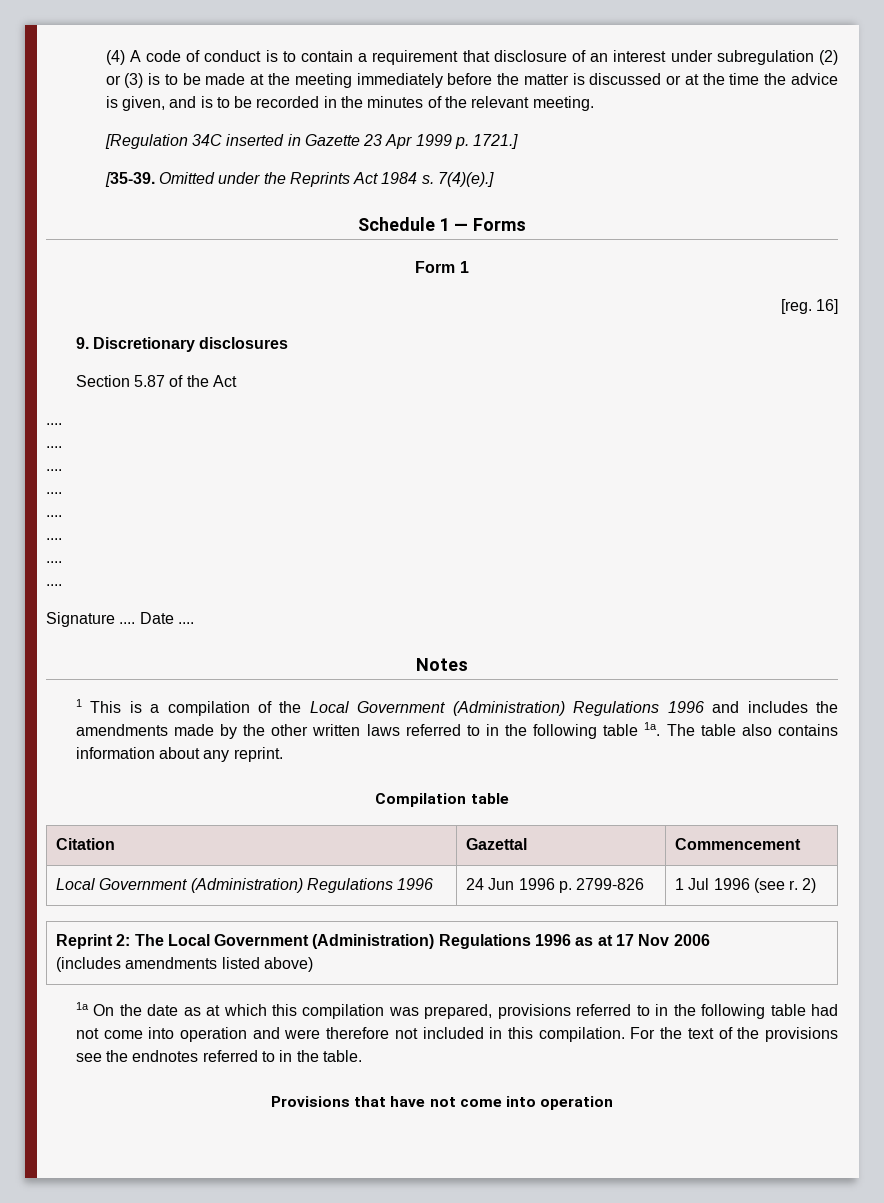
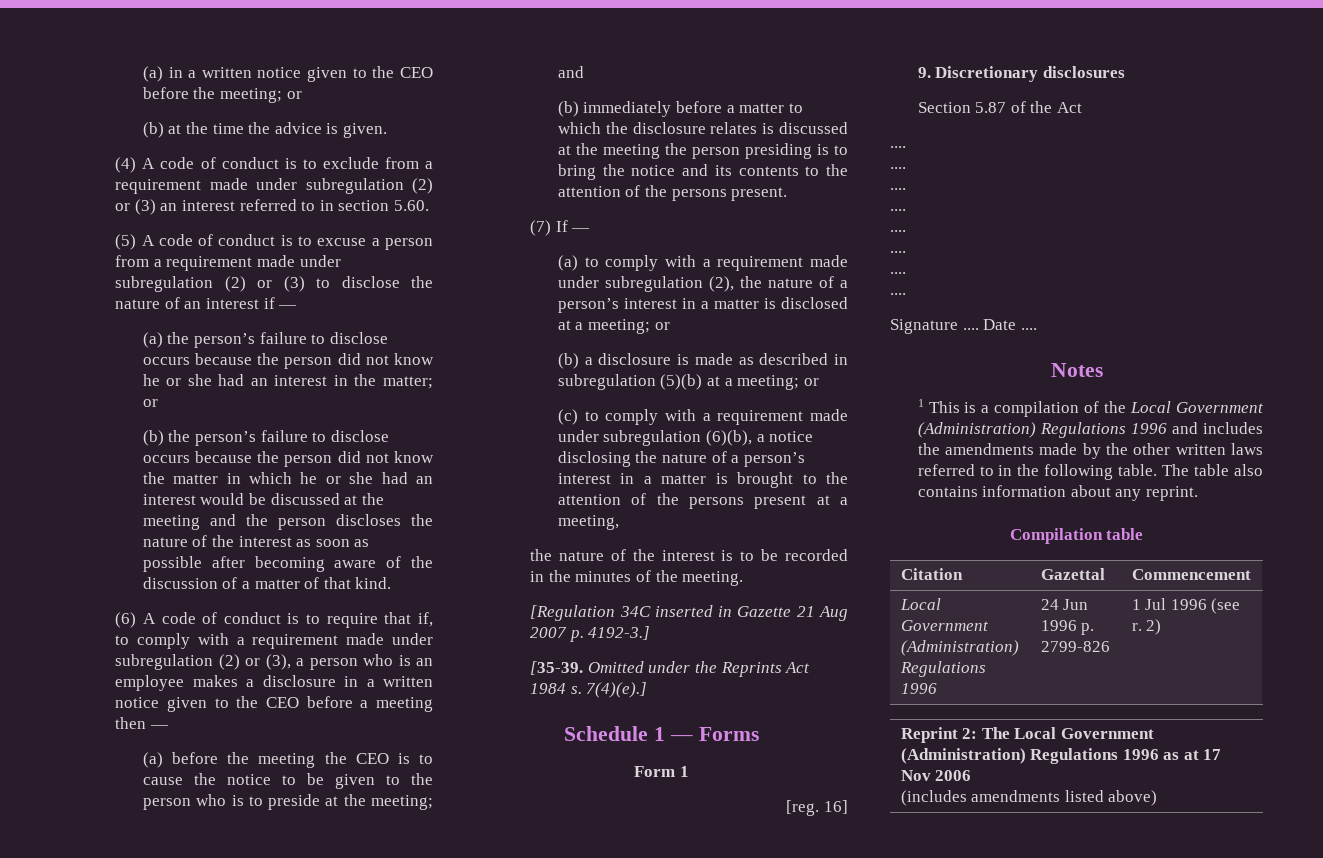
(105, 57) none -> [142,66,433,82] [142,87,302,103] [142,122,388,138] (a) in a written notice given to the CEO before the meeting; or // (b) at the time the advice is given. //
[300,50,838,65] [105,73,838,88] [105,96,197,111] contain a requirement that disclosure of an interest under subregulation (2) or (3) is to be made at the meeting immediately before the matter is discussed or at the time the advice is given, and -> [322,157,433,169] [115,178,433,194] [115,199,429,215] [115,234,433,250] [115,255,341,271] [115,276,433,292] [115,297,298,309] [142,332,388,348] [142,353,435,369] [142,374,433,389] [142,399,158,407] [142,430,389,446] [142,451,435,467] [142,472,434,484] [142,493,384,505] [142,514,433,530] [142,535,370,547] [142,556,433,572] [142,577,392,589] [115,612,434,628] [115,633,433,649] [115,654,433,670] [115,675,433,691] [115,696,433,712] [115,717,169,729] [142,752,433,768] [142,773,434,789] [142,794,433,810] [557,66,584,78] [557,101,803,117] [557,122,848,134] [557,143,848,159] [557,164,848,180] [557,185,788,201] [530,220,591,236] [557,255,848,271] [557,276,848,292] [557,297,848,313] [557,319,670,334] [557,353,848,369] [557,374,819,390] [557,409,848,425] [557,430,814,446] [557,451,805,467] [557,472,848,488] [557,493,848,509] [557,515,619,530] [530,549,715,561] exclude from a requirement made under subregulation (2) or (3) an interest referred to in section 5.60. // (5) A code of conduct is to excuse a person from a requirement made under subregulation (2) or (3) to disclose the nature of an interest if — // (a) the person’s failure to disclose occurs because the person did not know he or she had an interest in the matter; or // (b) the person’s failure to disclose occurs because the person did not know the matter in which he or she had an interest would be discussed at the meeting and the person discloses the nature of the interest as soon as possible after becoming aware of the discussion of a matter of that kind. // (6) A code of conduct is to require that if, to comply with a requirement made under subregulation (2) or (3), a person who is an employee makes a disclosure in a written notice given to the CEO before a meeting then — // (a) before the meeting the CEO is to cause the notice to be given to the person who is to preside at the meeting; and // (b) immediately before a matter to which the disclosure relates is discussed at the meeting the person presiding is to bring the notice and its contents to the attention of the persons present. // (7) If — // (a) to comply with a requirement made under subregulation (2), the nature of a person’s interest in a matter is disclosed at a meeting; or // (b) a disclosure is made as described in subregulation (5)(b) at a meeting; or // (c) to comply with a requirement made under subregulation (6)(b), a notice disclosing the nature of a person’s interest in a matter is brought to the attention of the persons present at a meeting, // the nature of the interest
[471,96,530,108] relevant -> (678, 576) none
[363,134,519,149] 23 Apr 1999 p. 1721.] -> [796,606,848,621] [530,626,651,642] 21 Aug 2007 p. 4192-3.]
[603,722,661,736] table 1a. -> [1118,464,1158,476] table.
[75,1002,839,1019] [75,1027,838,1042] [75,1050,363,1062] [270,1096,614,1110] // 1a On the date as at which this compilation was prepared, provisions referred to in the following table had not come into operation and were therefore not included in this compilation. For the text of the provisions see the endnotes referred to in the table. // Provisions that have not come into operation -> (1158, 798) none

